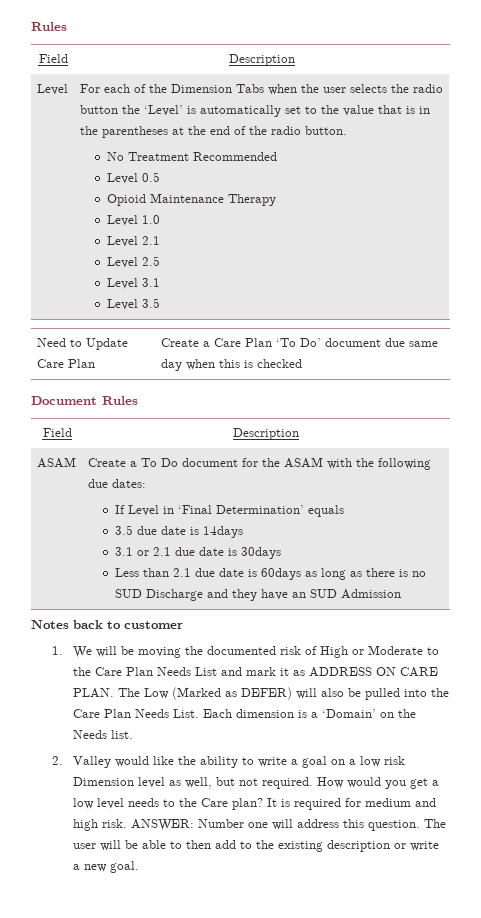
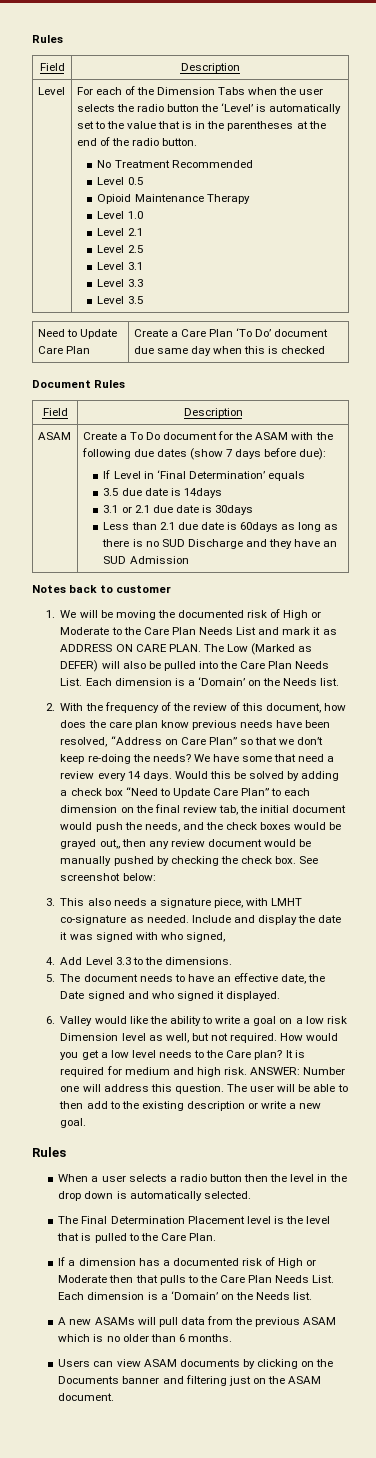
(160, 282) none -> [97,279,143,287] // Level 3.3
[111,479,146,488] dates: -> [156,448,327,460] dates (show 7 days before due):
(64, 760) none -> [60,702,347,713] [60,720,331,730] [60,736,324,747] [60,754,335,764] [60,771,340,781] [60,787,311,798] [60,804,347,815] [60,822,342,832] [60,839,312,849] [60,856,319,866] [60,873,156,881] [45,898,303,908] [60,915,342,925] [60,932,225,942] [45,957,232,965] [45,973,326,984] [60,991,281,1001] [45,1016,55,1024] With the frequency of the review of this document, how does the care plan know previous needs have been resolved, “Address on Care Plan” so that we don’t keep re-doing the needs? We have some that need a review every 14 days. Would this be solved by adding a check box “Need to Update Care Plan” to each dimension on the final review tab, the initial document would push the needs, and the check boxes would be grayed out,, then any review document would be manually pushed by checking the check box. See screenshot below: // 3. This also needs a signature piece, with LMHT co-signature as needed. Include and display the date it was signed with who signed, // 4. Add Level 3.3 to the dimensions. // 5. The document needs to have an effective date, the Date signed and who signed it displayed. // 6.
(140, 867) none -> [32,1147,66,1157] [58,1174,347,1182] [58,1191,251,1201] [58,1216,331,1224] [57,1233,216,1243] [58,1257,317,1268] [58,1275,335,1285] [58,1291,313,1300] [58,1316,337,1327] [58,1334,232,1342] [58,1359,334,1369] [58,1375,322,1386] [58,1393,115,1401] // Rules // When a user selects a radio button then the level in the drop down is automatically selected. // The Final Determination Placement level is the level that is pulled to the Care Plan. // If a dimension has a documented risk of High or Moderate then that pulls to the Care Plan Needs List. Each dimension is a ‘Domain’ on the Needs list. // A new ASAMs will pull data from the previous ASAM which is no older than 6 months. // Users can view ASAM documents by clicking on the Documents banner and filtering just on the ASAM document.

